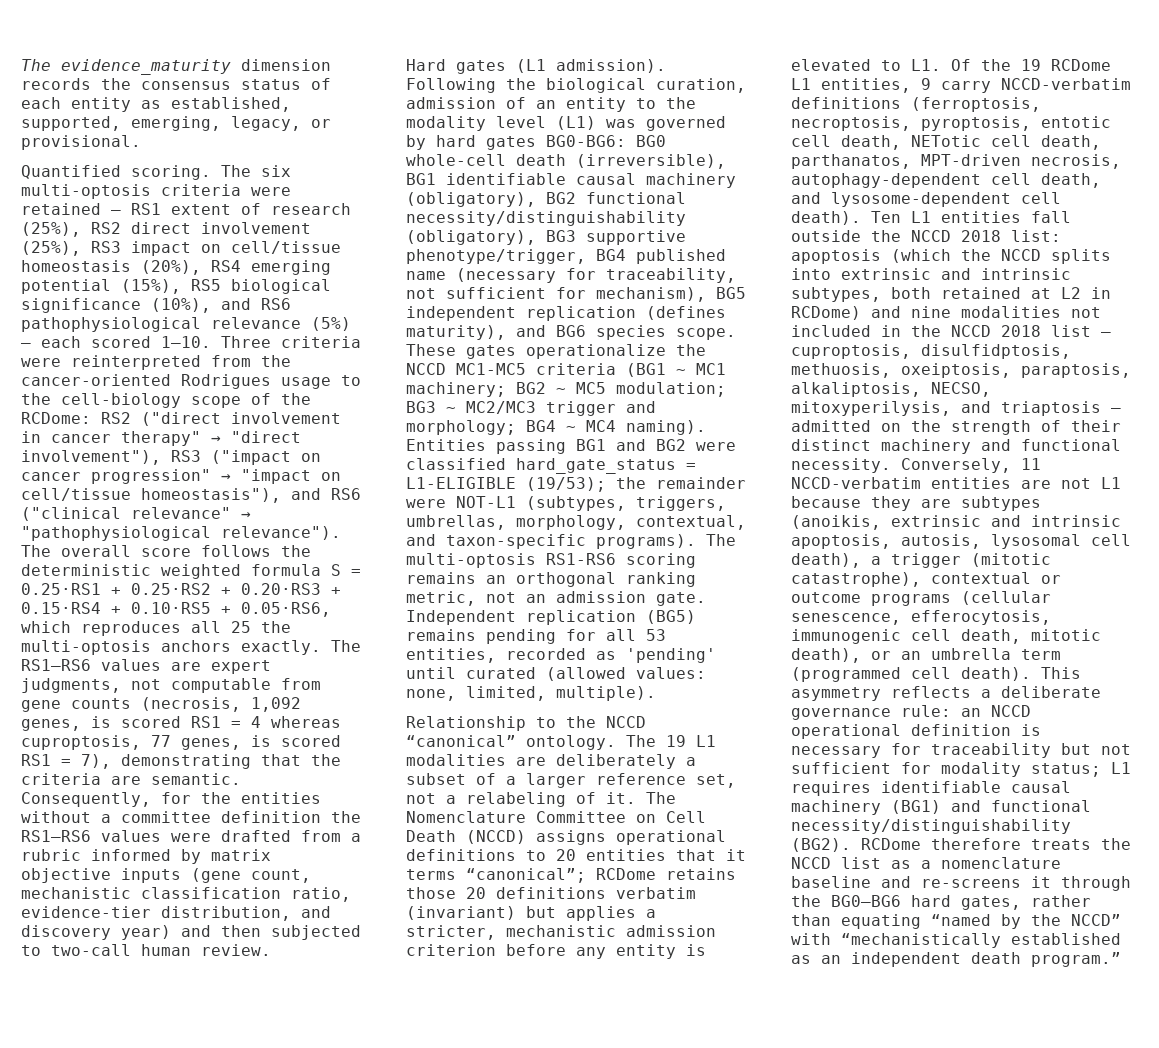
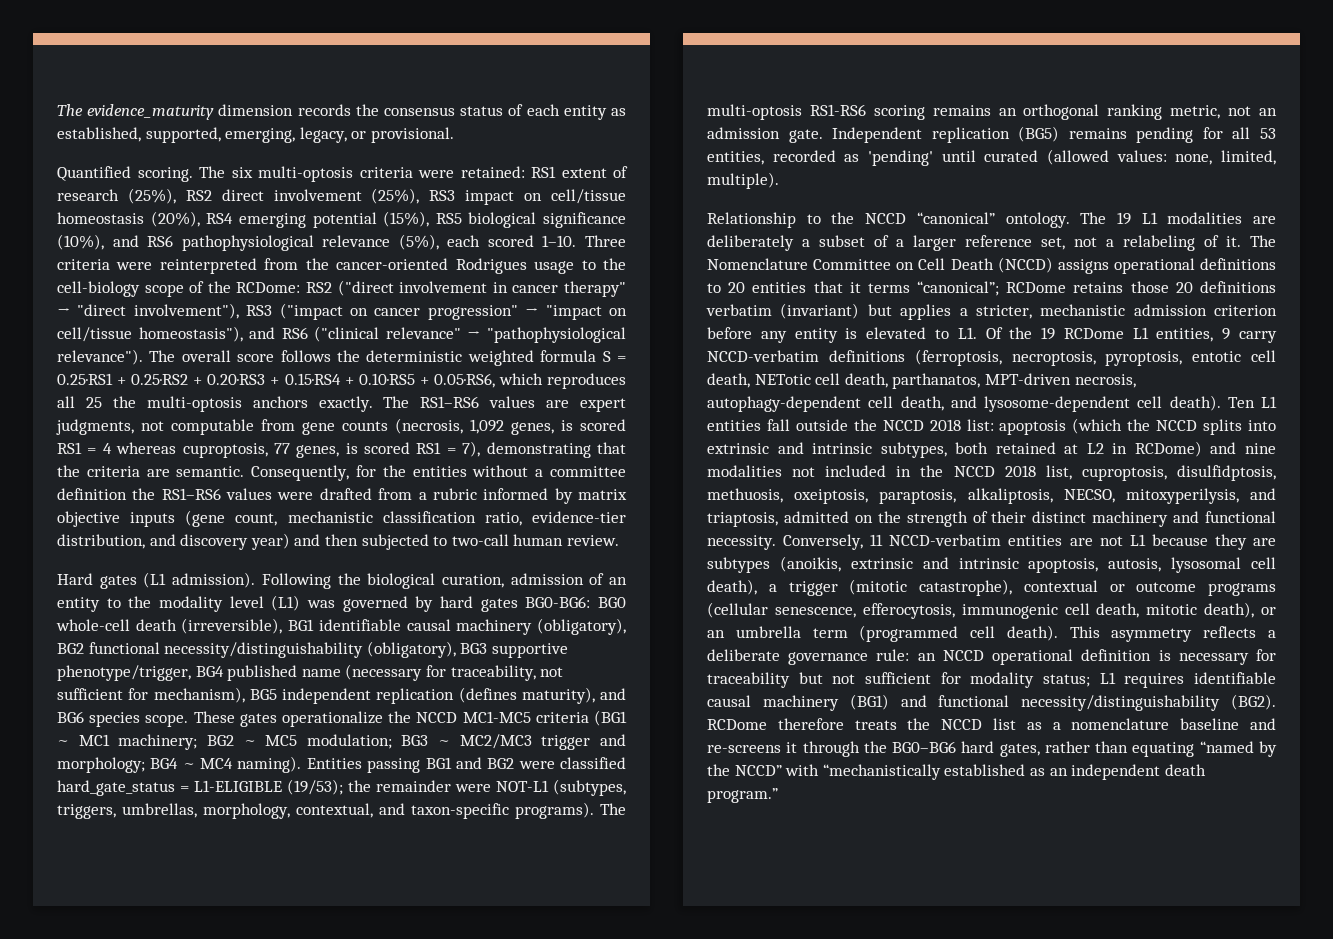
[21,203,121,215] retained — -> [460,166,525,178] retained:
[311,317,351,331] [21,343,31,348] (5%) — -> [398,234,439,250] (5%),
[1051,325,1111,337] list — -> [1045,465,1072,480] list,
[1001,401,1121,416] triaptosis — -> [707,512,778,527] triaptosis,

